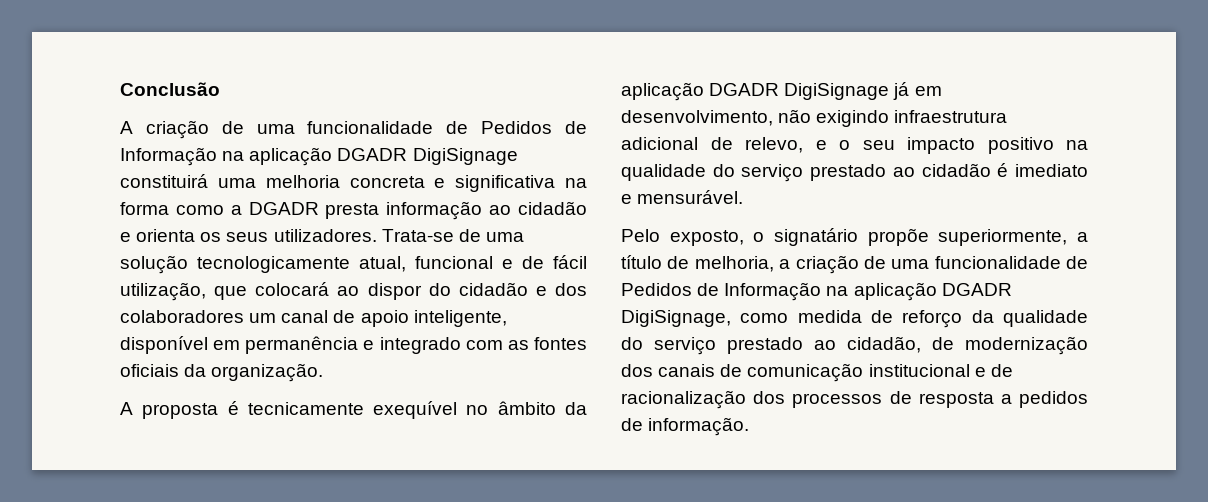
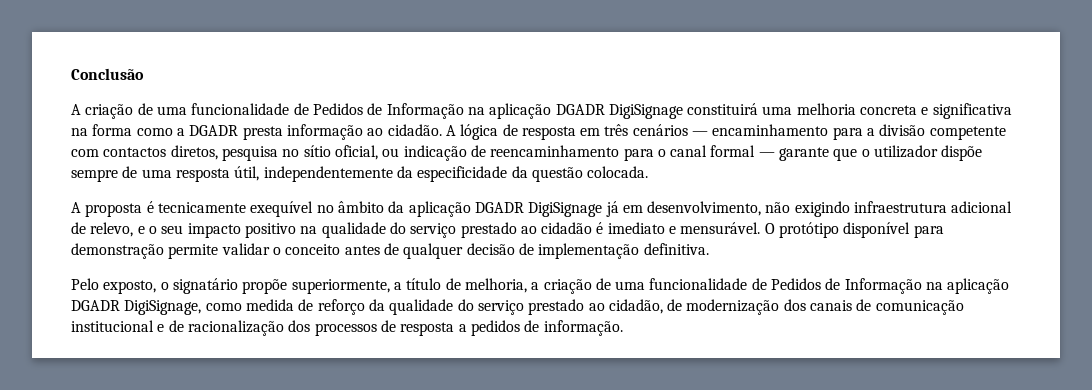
[518,201,588,215] [120,229,524,242] [120,255,587,274] [120,282,587,301] [120,310,507,327] [120,336,587,354] [120,363,324,382] cidadão e orienta os seus utilizadores. Trata-se de uma solução tecnologicamente atual, funcional e de fácil utilização, que colocará ao dispor do cidadão e dos colaboradores um canal de apoio inteligente, disponível em permanência e integrado com as fontes oficiais da organização. -> [387,124,1006,140] [71,145,983,161] [71,166,649,182] cidadão. A lógica de resposta em três cenários — encaminhamento para a divisão competente com contactos diretos, pesquisa no sítio oficial, ou indicação de reencaminhamento para o canal formal — garante que o utilizador dispõe sempre de uma resposta útil, independentemente da especificidade da questão colocada.
(744, 197) none -> [764,222,944,238] [71,243,709,259] O protótipo disponível para demonstração permite validar o conceito antes de qualquer decisão de implementação definitiva.

